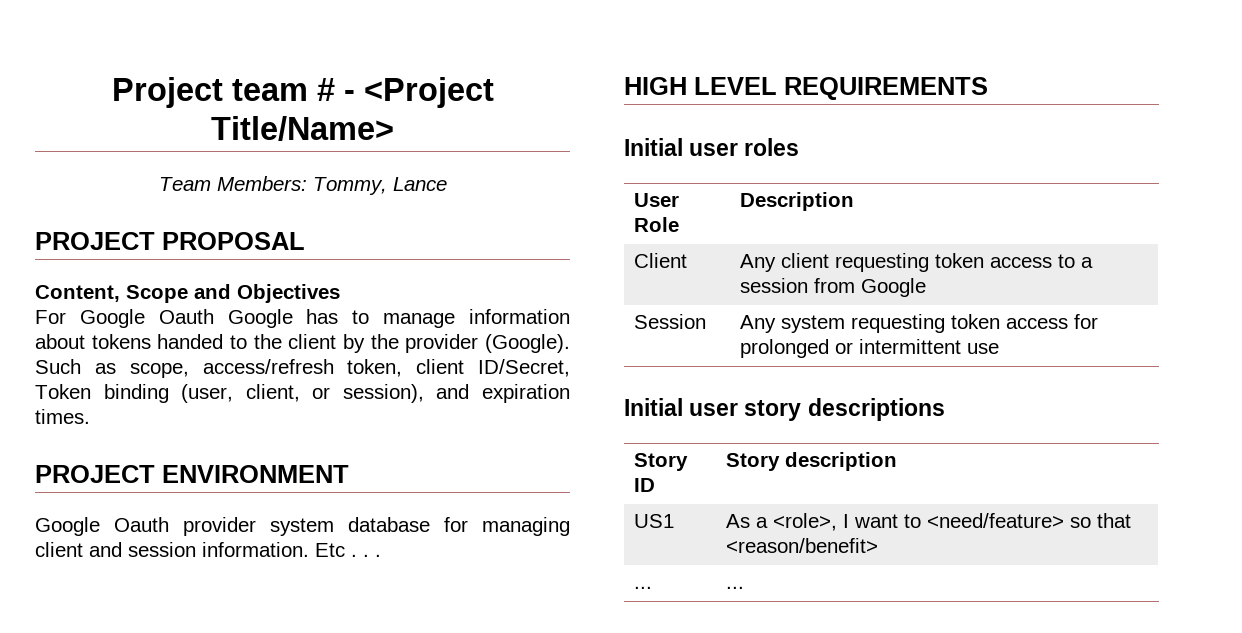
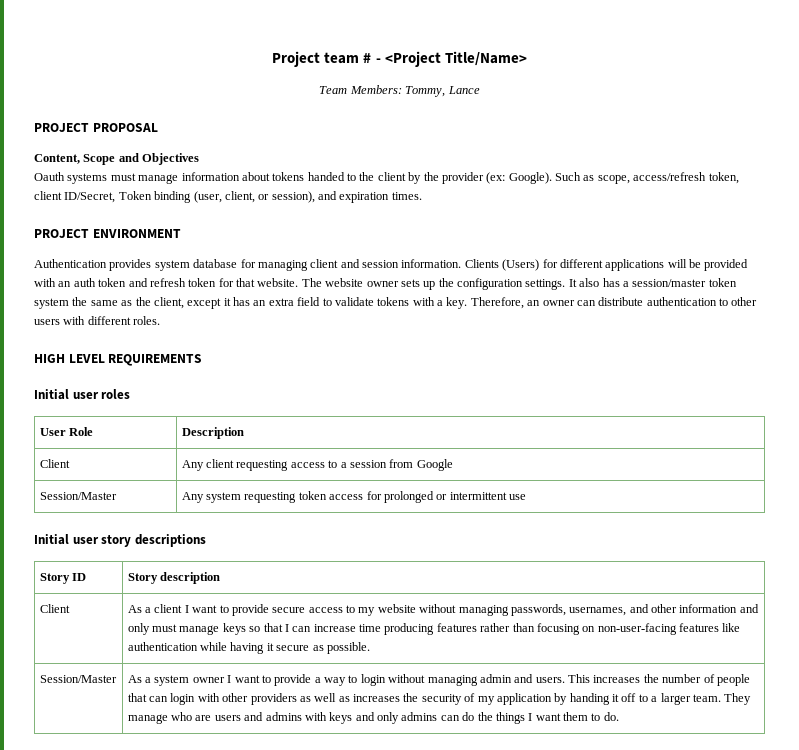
[35,309,370,328] For Google Oauth Google has to -> [34,172,136,184] Oauth systems must
[485,334,570,353] (Google). -> [486,172,552,184] (ex: Google).
[35,517,256,536] Google Oauth provider -> [34,259,152,271] Authentication provides
[315,543,381,557] Etc . . . -> [464,259,749,271] [34,278,737,290] [34,297,758,309] [34,316,161,325] Clients (Users) for different applications will be provided with an auth token and refresh token for that website. The website owner sets up the configuration settings. It also has a session/master token system the same as the client, except it has an extra field to validate tokens with a key. Therefore, an owner can distribute authentication to other users with different roles.
[935,253,985,268] token -> (289, 465) none
[634,314,707,329] Session -> [39,492,117,500] Session/Master
[634,514,675,528] [726,513,1132,531] [726,538,879,553] [634,586,653,589] [726,586,745,589] US1 | As a <role>, I want to <need/feature> so that <reason/benefit> // ... | ... -> [39,604,70,613] [127,604,759,616] [127,623,741,635] [127,642,370,654] [39,675,117,683] [127,674,750,686] [127,693,752,705] [127,712,619,724] Client | As a client I want to provide secure access to my website without managing passwords, usernames, and other information and only must manage keys so that I can increase time producing features rather than focusing on non-user-facing features like authentication while having it secure as possible. // Session/Master | As a system owner I want to provide a way to login without managing admin and users. This increases the number of people that can login with other providers as well as increases the security of my application by handing it off to a larger team. They manage who are users and admins with keys and only admins can do the things I want them to do.

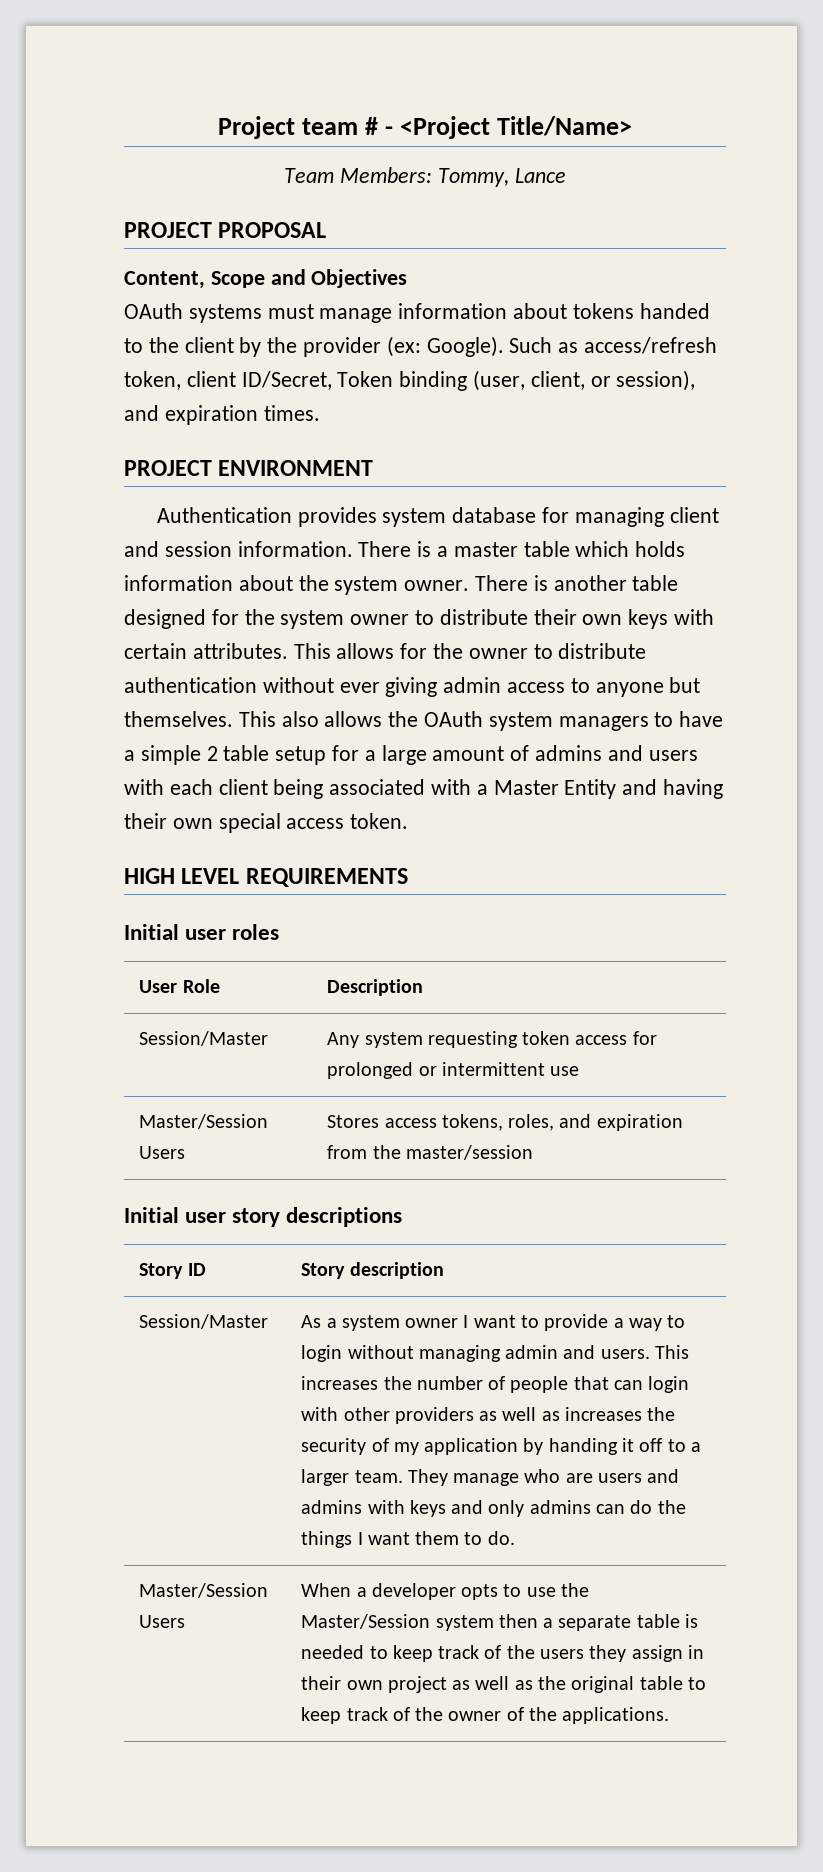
[34,172,65,181] Oauth -> [124,303,183,319] OAuth
[597,175,630,184] scope, -> (579, 347) none
[464,259,749,271] [34,278,737,290] [34,297,758,309] [34,316,161,325] Clients (Users) for different applications will be provided with an auth token and refresh token for that website. The website owner sets up the configuration settings. It also has a session/master token system the same as the client, except it has an extra field to validate tokens with a key. Therefore, an owner can distribute authentication to other users with different roles. -> [358,541,686,557] [124,575,679,595] [124,609,715,629] [124,643,647,659] [124,677,701,697] [124,711,724,731] [124,745,698,765] [124,779,724,799] [124,813,409,833] There is a master table which holds information about the system owner. There is another table designed for the system owner to distribute their own keys with certain attributes. This allows for the owner to distribute authentication without ever giving admin access to anyone but themselves. This also allows the OAuth system managers to have a simple 2 table setup for a large amount of admins and users with each client being associated with a Master Entity and having their own special access token.
[39,459,70,468] [181,459,453,471] // Client | Any client requesting access to a session from Google -> (424, 987) none
(527, 497) none -> [139,1114,269,1129] [139,1146,186,1159] [327,1114,683,1131] [327,1145,533,1160] // Master/Session Users | Stores access tokens, roles, and expiration from the master/session
[39,604,70,613] [127,604,759,616] [127,623,741,635] [127,642,370,654] // Client | As a client I want to provide secure access to my website without managing passwords, usernames, and other information and only must manage keys so that I can increase time producing features rather than focusing on non-user-facing features like authentication while having it secure as possible. -> (444, 1270) none
(619, 716) none -> [139,1583,269,1598] [139,1615,186,1628] [301,1583,589,1600] [301,1614,698,1631] [301,1645,704,1662] [301,1676,706,1693] [301,1707,670,1724] // Master/Session Users | When a developer opts to use the Master/Session system then a separate table is needed to keep track of the users they assign in their own project as well as the original table to keep track of the owner of the applications.

